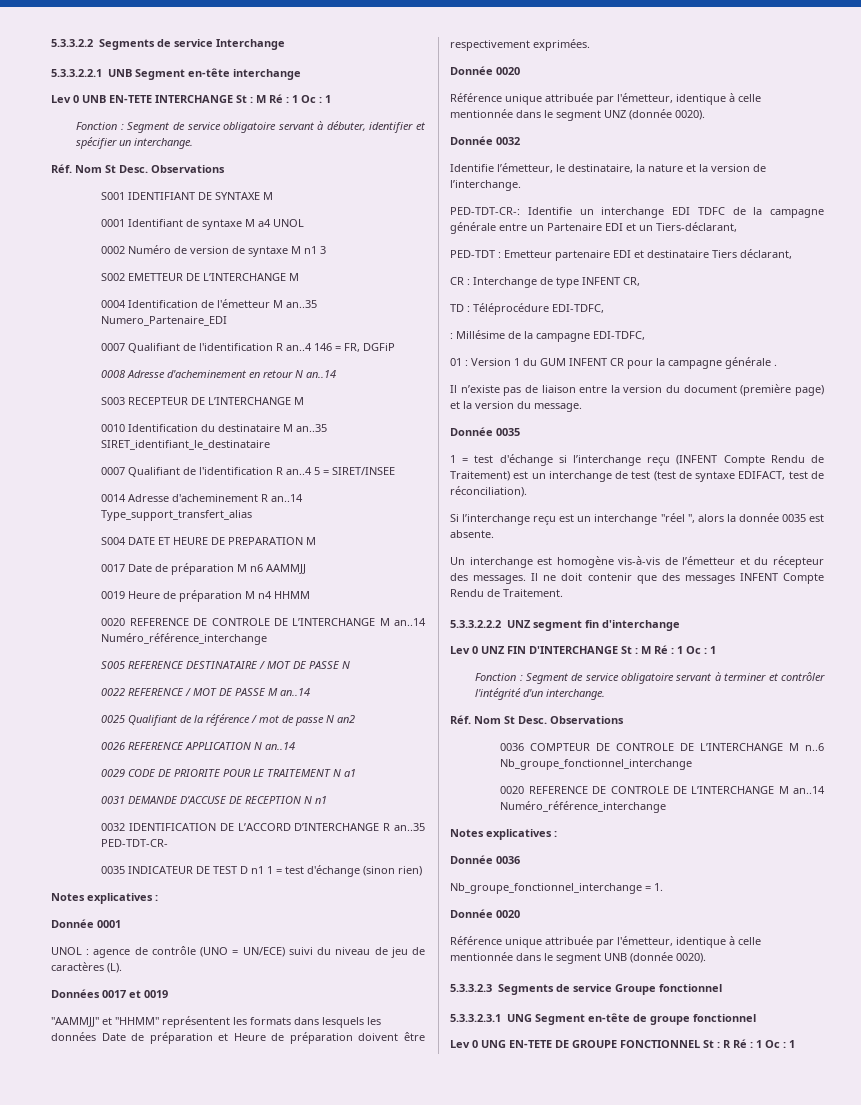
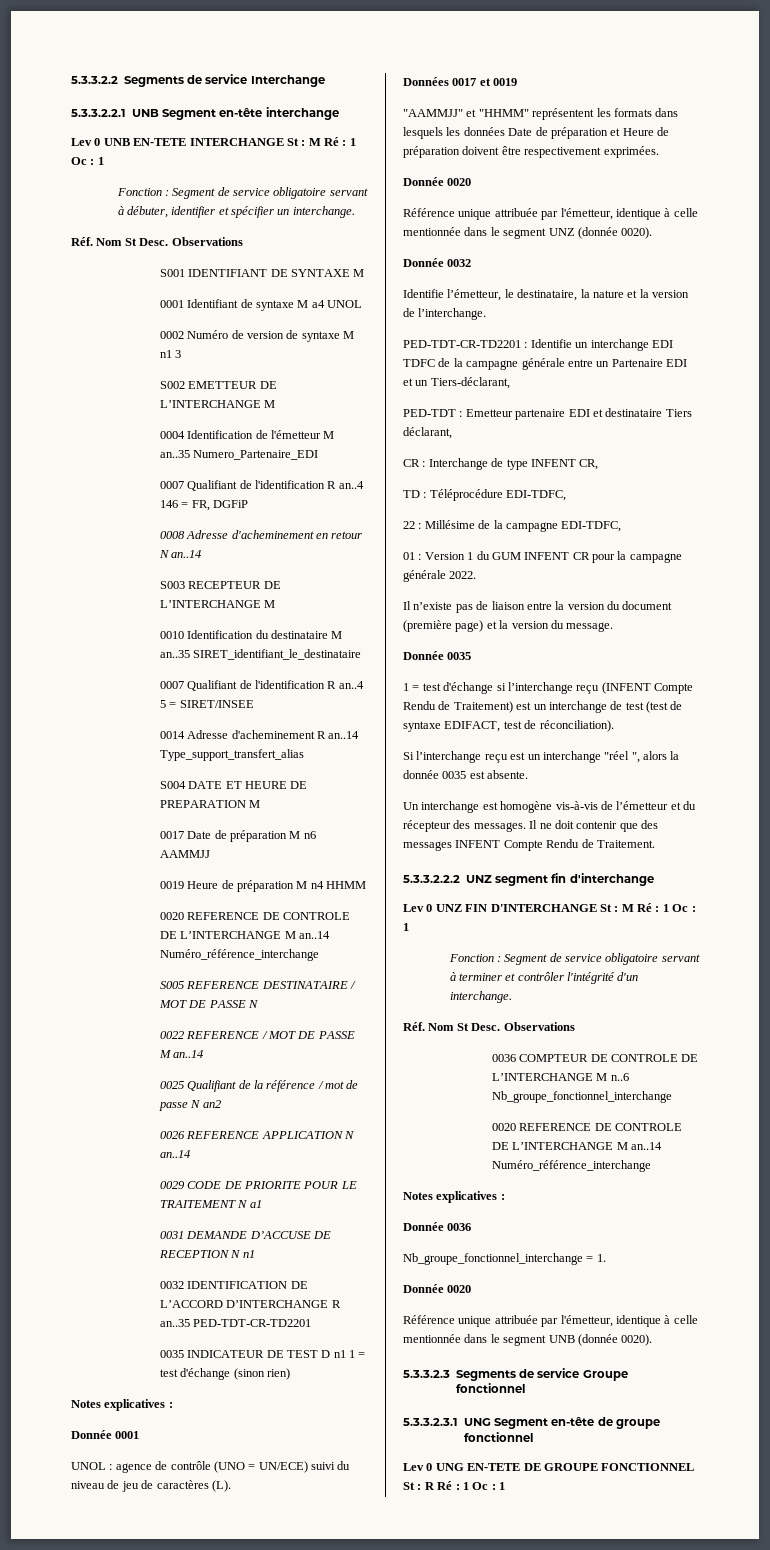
[101,839,169,847] PED-TDT-CR- -> [193,1319,312,1327] PED-TDT-CR-TD2201
[450,207,520,215] PED-TDT-CR-: -> [403,340,528,348] PED-TDT-CR-TD2201 :
(604, 308) none -> [403,521,415,529] 22
[774,364,777,366] . -> [449,571,477,579] 2022.

